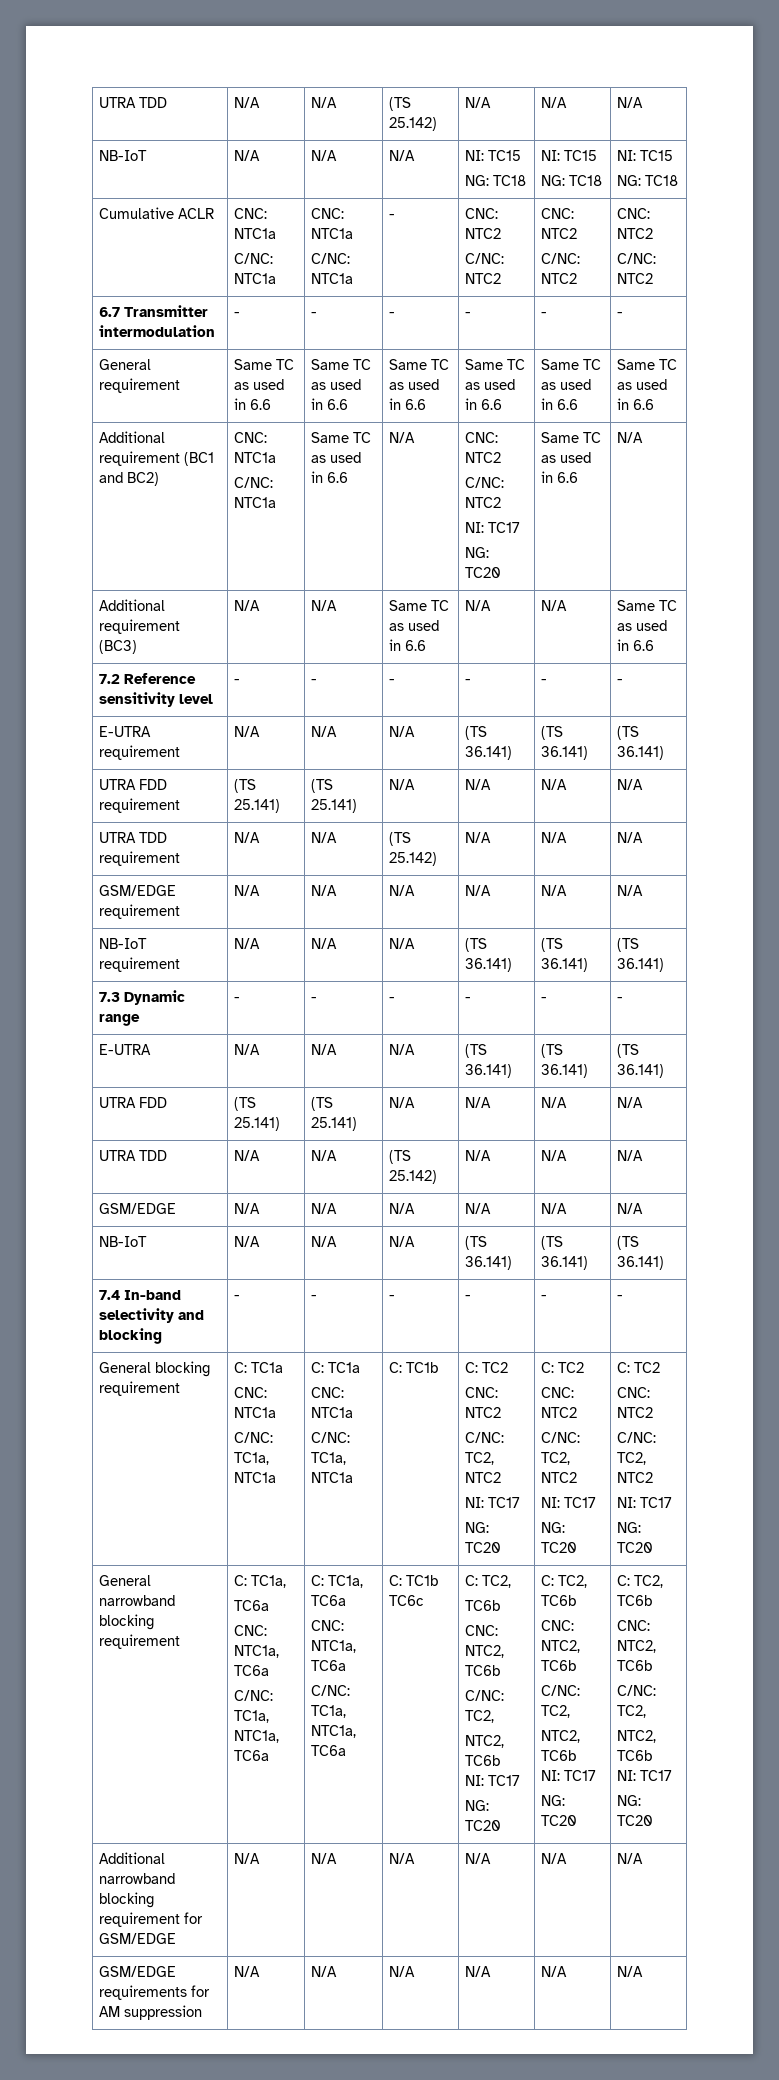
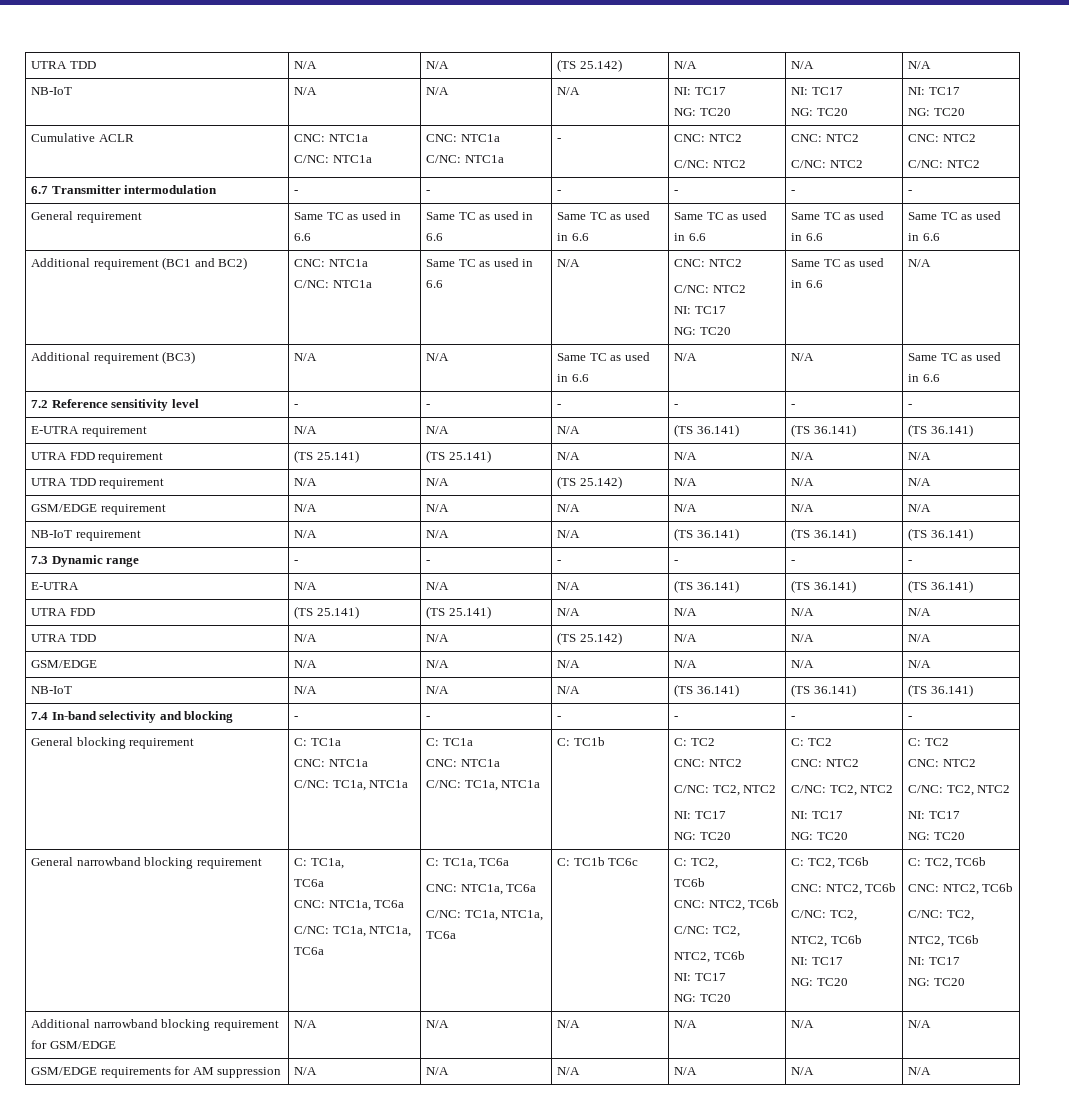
[488,150,522,161] [465,175,527,186] [541,150,598,161] [541,175,603,186] [617,150,674,161] [617,175,679,186] TC15 // NG: TC18 | NI: TC15 // NG: TC18 | NI: TC15 // NG: TC18 -> [694,87,726,95] [674,108,731,116] [791,87,843,95] [791,108,848,116] [908,87,960,95] [908,108,965,116] TC17 // NG: TC20 | NI: TC17 // NG: TC20 | NI: TC17 // NG: TC20

